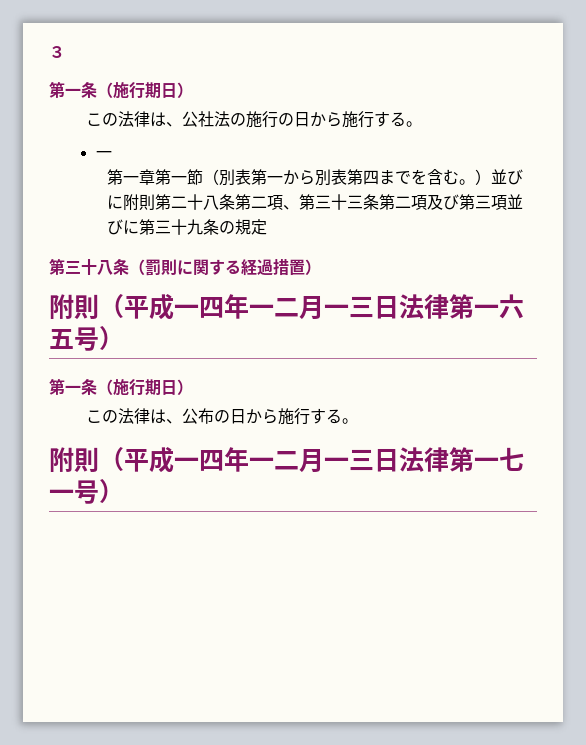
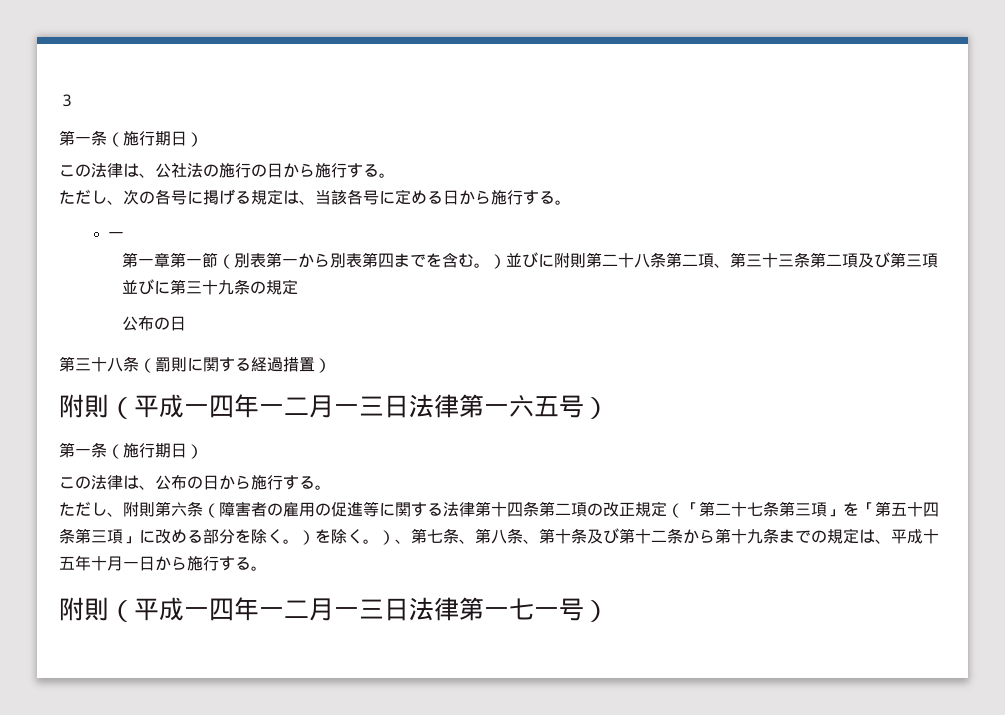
(423, 124) none -> [59,189,571,205] // ただし、次の各号に掲げる規定は、当該各号に定める日から施行する。
(268, 227) none -> [122,315,187,331] // 公布の日
(359, 421) none -> [59,501,939,518] [59,528,939,545] [59,555,267,571] // ただし、附則第六条（障害者の雇用の促進等に関する法律第十四条第二項の改正規定（「第二十七条第三項」を「第五十四条第三項」に改める部分を除く。）を除く。）、第七条、第八条、第十条及び第十二条から第十九条までの規定は、平成十五年十月一日から施行する。

